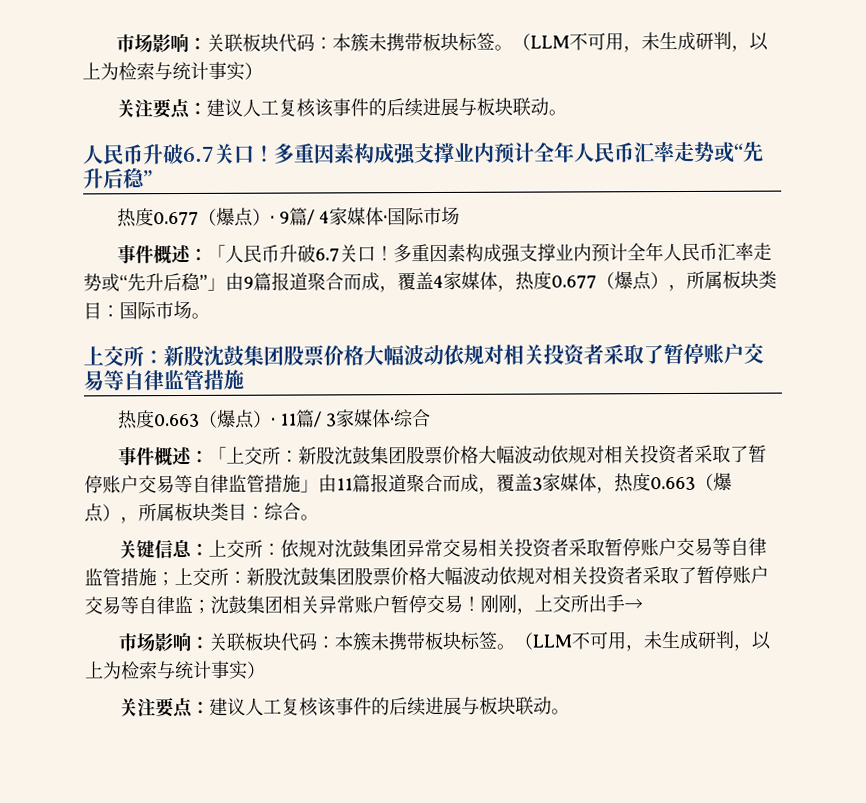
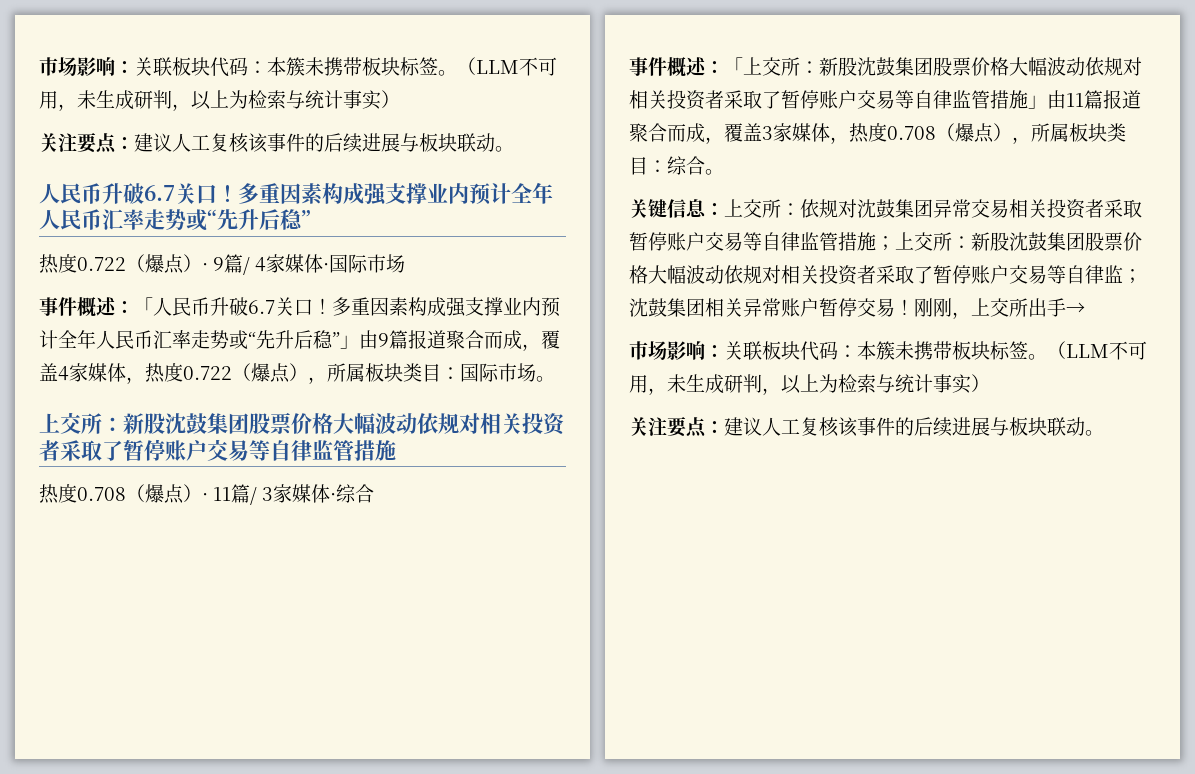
[153,211,200,226] 0.677 -> [77,257,126,271] 0.722
[551,275,597,289] 0.677 -> [183,366,232,380] 0.722
[154,413,201,428] 0.663 -> [77,487,126,501] 0.708
[650,476,696,491] 0.663 -> [887,126,936,140] 0.708

